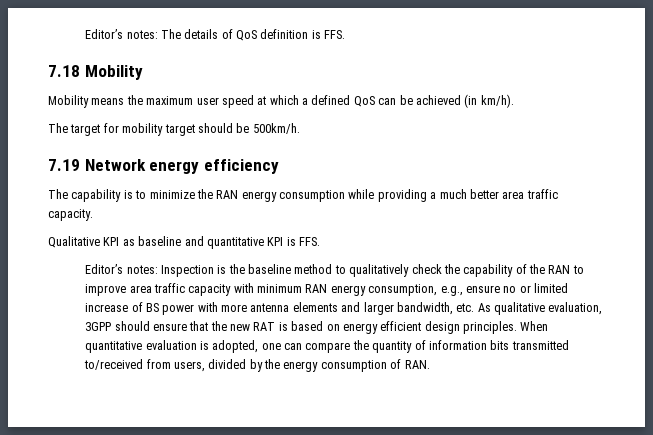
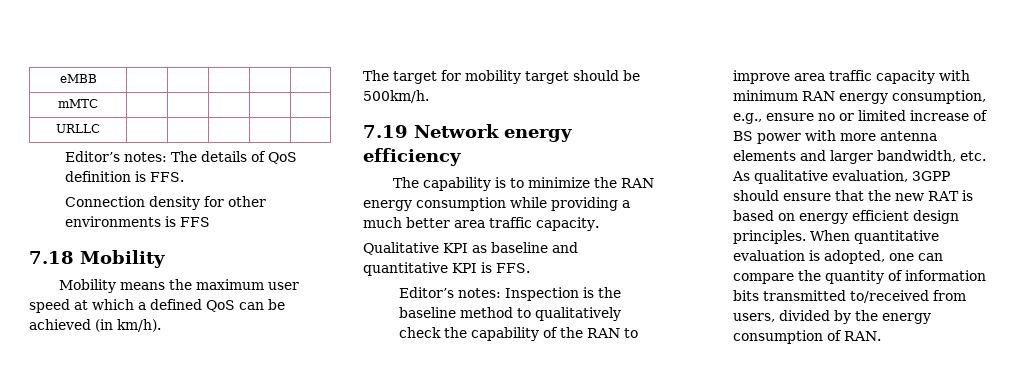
(85, 34) none -> [59,74,97,83] [58,99,98,108] [56,124,100,133] eMBB | | | | | // mMTC | | | | | // URLLC | | | | | //
(346, 34) none -> [65,196,267,210] [65,216,211,227] // Connection density for other environments is FFS

